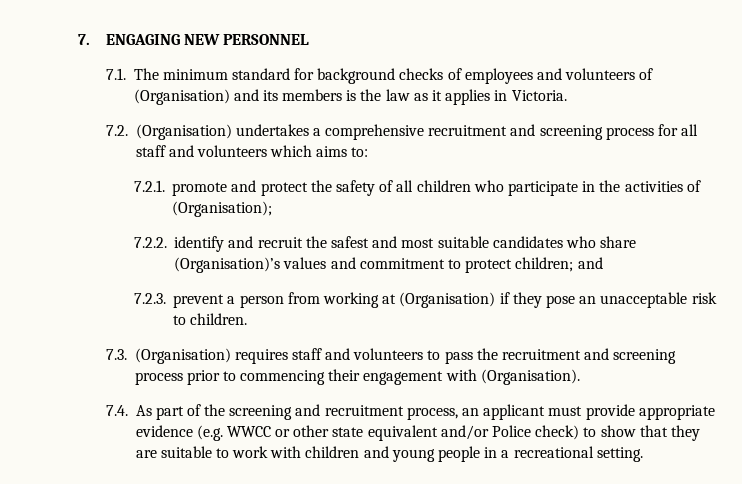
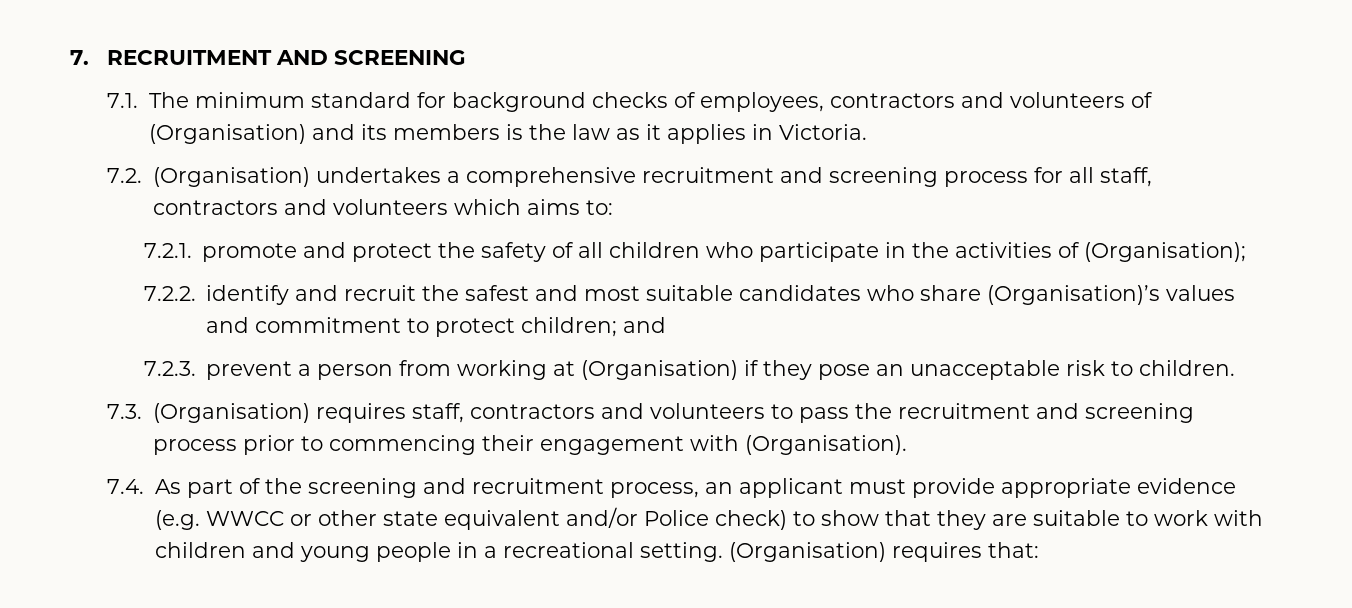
[105,34,310,45] ENGAGING NEW PERSONNEL -> [106,50,466,65] RECRUITMENT AND SCREENING
[464,68,533,84] employees -> [699,92,955,112] employees, contractors
[135,145,166,157] staff -> [1099,167,1152,187] [152,200,278,215] staff, contractors
[291,348,322,360] staff -> [411,403,595,423] staff, contractors
(643, 454) none -> [728,542,1039,562] (Organisation) requires that:

